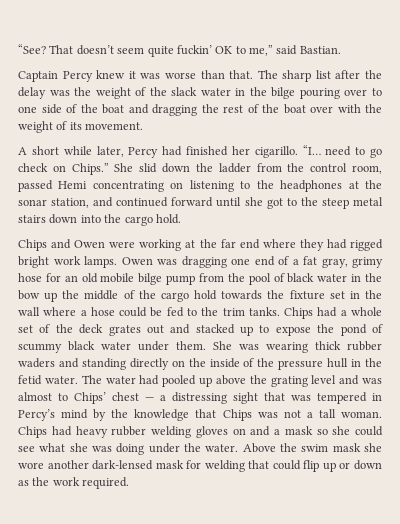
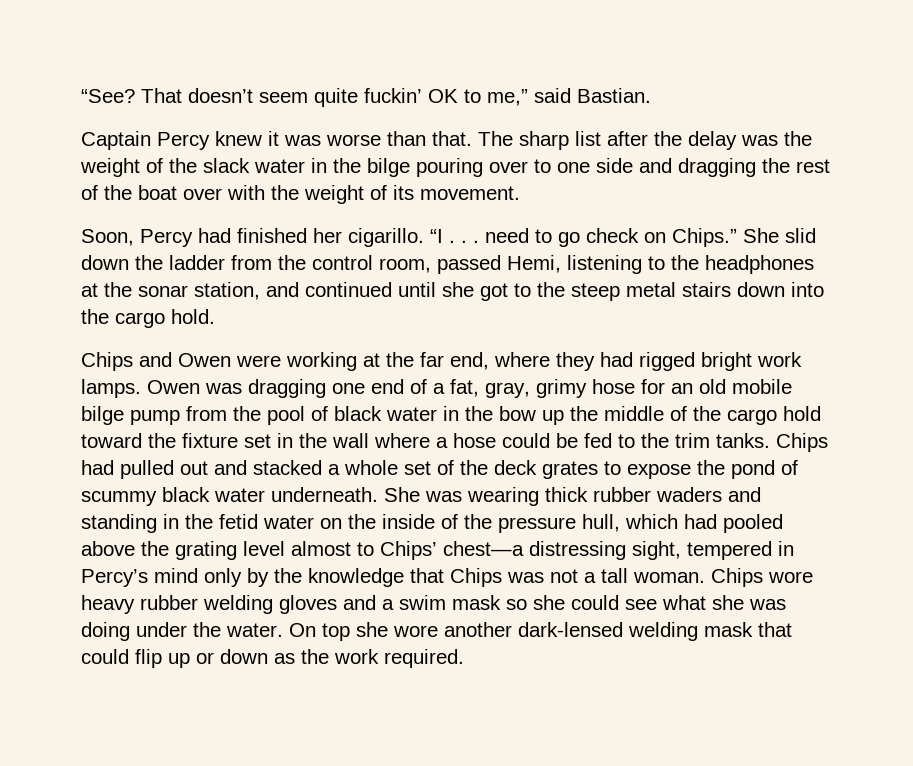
[66,104,124,114] of the boat -> (633, 165) none
[18,146,124,157] A short while later, -> [81,229,134,246] Soon,
[302,145,321,155] “I… -> [430,229,479,243] “I . . .
[58,181,184,192] Hemi concentrating on -> [507,255,561,273] Hemi,
[171,197,214,207] forward -> (392, 289) none
[239,239,260,249] end -> [450,352,489,370] end,
[303,256,317,265] fat -> [450,379,479,397] fat,
[221,290,263,300] towards -> [81,433,142,448] toward
(338, 312) none -> [120,460,322,479] pulled out and stacked
[146,324,254,336] out and stacked up -> (598, 470) none
[138,341,206,351] under them. -> [271,487,378,502] underneath.
[129,358,169,370] directly -> [163,514,314,529] in the fetid water
[327,358,382,368] [18,375,136,385] hull in the fetid water. The water -> [582,514,678,532] hull, which
[199,377,212,387] up -> (783, 523) none
[339,375,382,385] and was -> (285, 548) none
[112,392,311,404] chest — a distressing sight that was -> [443,541,681,560] chest—a distressing sight,
(89, 414) none -> [204,568,242,587] only
[51,426,72,436] had -> [768,571,813,583] wore
[232,428,246,435] on -> (337, 604) none
(280, 432) none -> [399,595,446,610] swim
[242,443,361,453] Above the swim mask -> [289,623,350,641] On top
[155,460,245,472] mask for welding -> [628,622,753,641] welding mask

